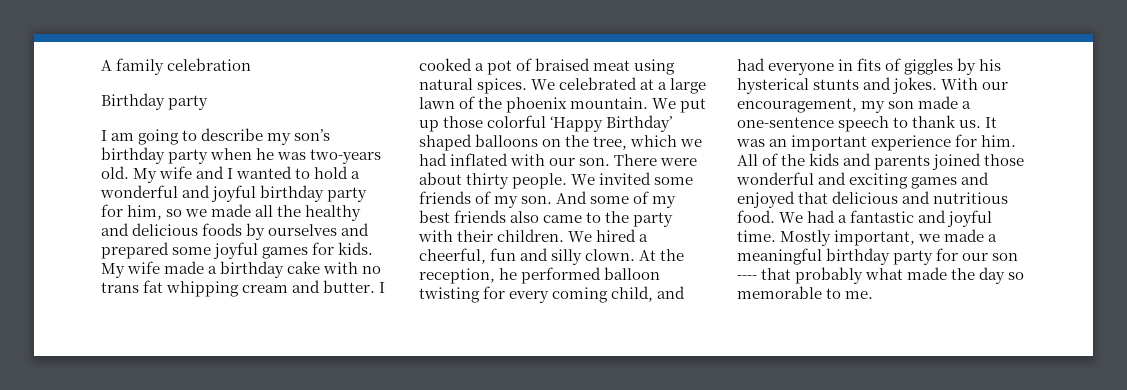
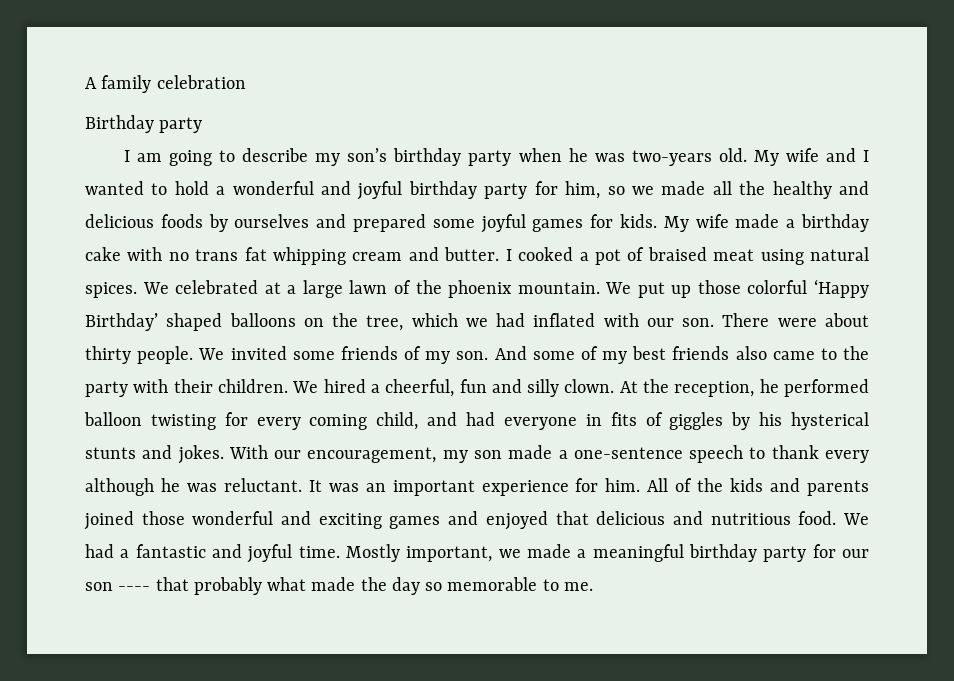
[959,120,982,128] us. -> [825,450,870,463] [85,478,302,496] every although he was reluctant.

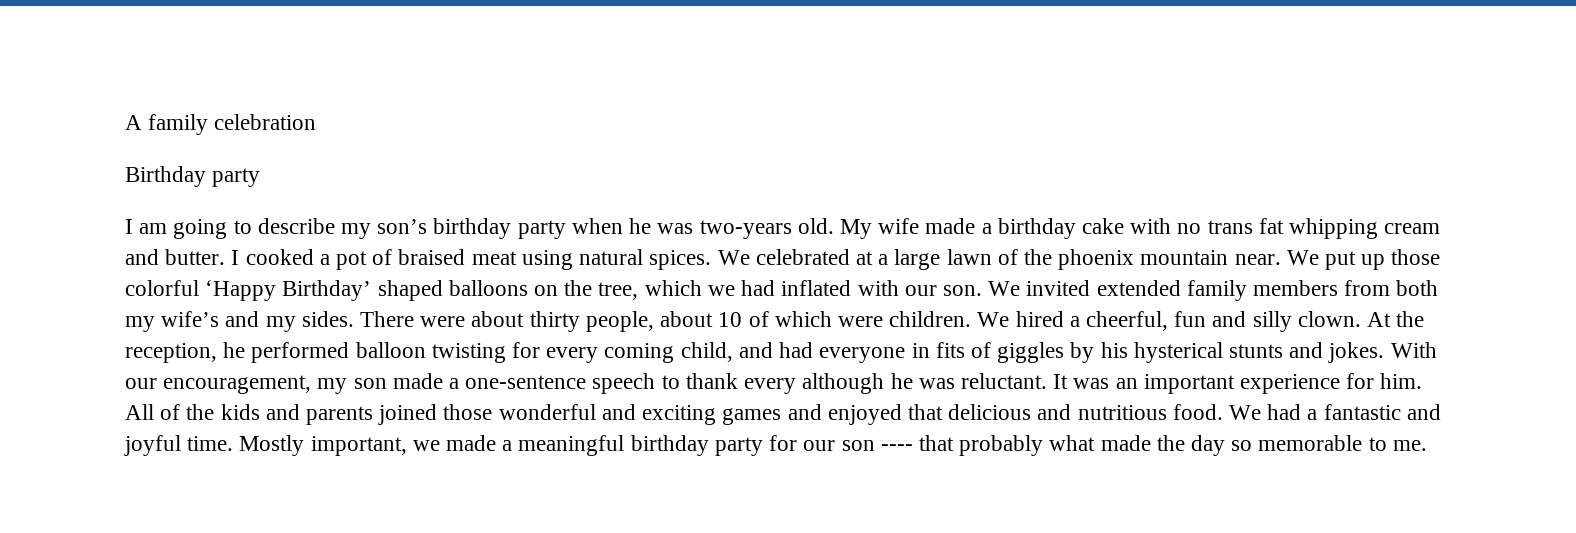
[825,148,870,162] [85,181,869,200] [85,214,729,233] and I wanted to hold a wonderful and joyful birthday party for him, so we made all the healthy and delicious foods by ourselves and prepared some joyful games for kids. My wife -> (920, 226) none
[517,282,600,294] mountain. -> [1140,250,1281,265] mountain near.
[722,313,869,327] [85,346,869,364] [85,379,213,397] There were about thirty people. We invited some friends of my son. And some of my best friends also came to the party with their -> [988,280,1439,301] [125,311,883,332] We invited extended family members from both my wife’s and my sides. There were about thirty people, about 10 of which were

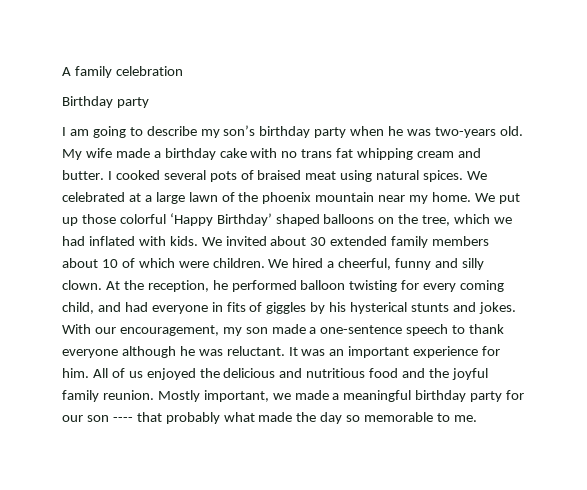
[319,251,368,270] a pot -> [163,170,237,182] several pots
[1234,254,1281,265] near. -> [378,192,472,204] near my home.
[904,280,1439,301] [125,311,654,332] our son. We invited extended family members from both my wife’s and my sides. There were about thirty people, -> [169,236,490,248] kids. We invited about 30 extended family members
[1174,311,1207,327] fun -> [395,258,432,270] funny
[744,378,797,394] every -> [62,349,118,358] everyone
[186,404,1441,425] [124,435,234,456] the kids and parents joined those wonderful and exciting games and enjoyed that delicious and nutritious food. We had a fantastic and joyful time. -> [128,368,488,380] [62,390,154,402] us enjoyed the delicious and nutritious food and the joyful family reunion.

